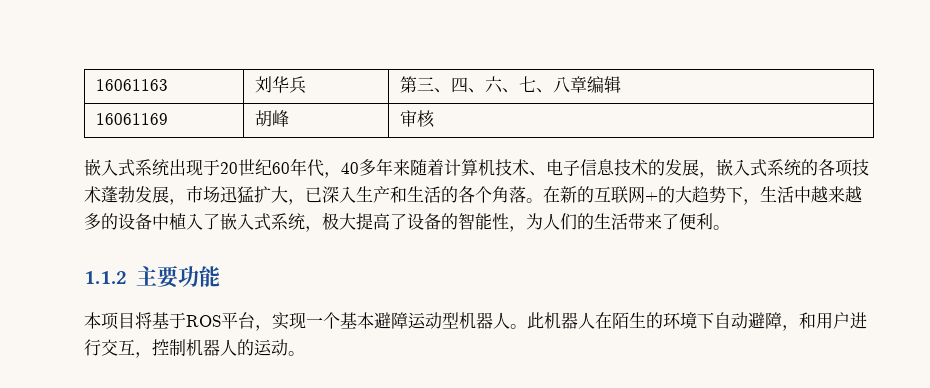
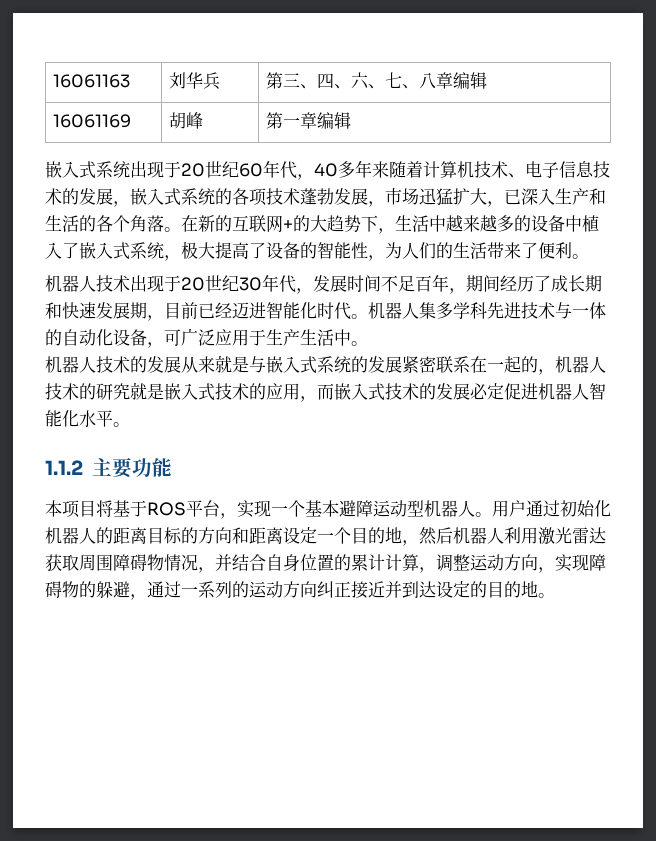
[400,110,436,128] 审核 -> [265,112,351,129] 第一章编辑
(730, 227) none -> [45,274,602,294] [45,302,606,321] [45,328,368,348] [45,355,606,375] [45,382,606,402] [45,410,130,427] // 机器人技术出现于20世纪30年代，发展时间不足百年，期间经历了成长期和快速发展期，目前已经迈进智能化时代。机器人集多学科先进技术与一体的自动化设备，可广泛应用于生产生活中。 // 机器人技术的发展从来就是与嵌入式系统的发展紧密联系在一起的，机器人技术的研究就是嵌入式技术的应用，而嵌入式技术的发展必定促进机器人智能化水平。
[527,312,867,331] [84,339,288,358] 此机器人在陌生的环境下自动避障，和用户进行交互，控制机器人的运动 -> [492,500,611,517] [45,527,606,546] [45,554,606,573] [45,581,538,600] 用户通过初始化机器人的距离目标的方向和距离设定一个目的地，然后机器人利用激光雷达获取周围障碍物情况，并结合自身位置的累计计算，调整运动方向，实现障碍物的躲避，通过一系列的运动方向纠正接近并到达设定的目的地

